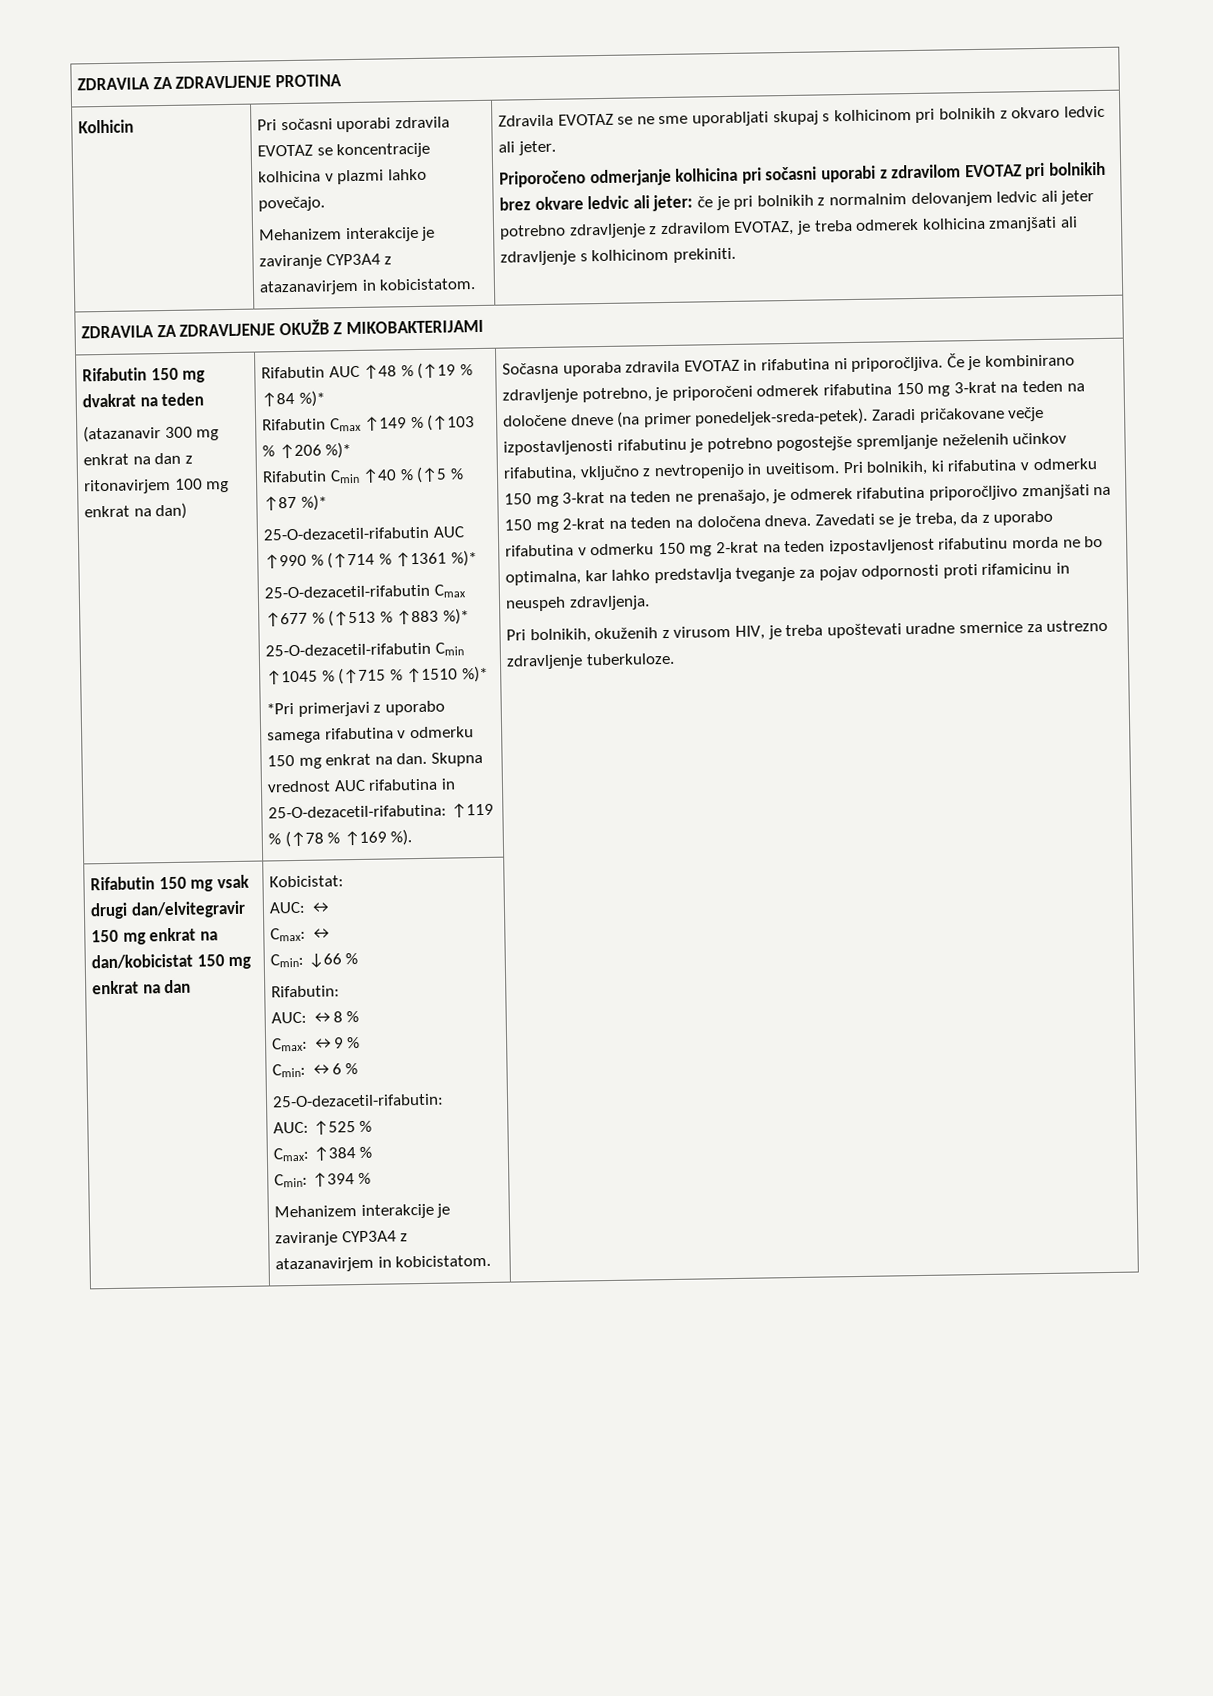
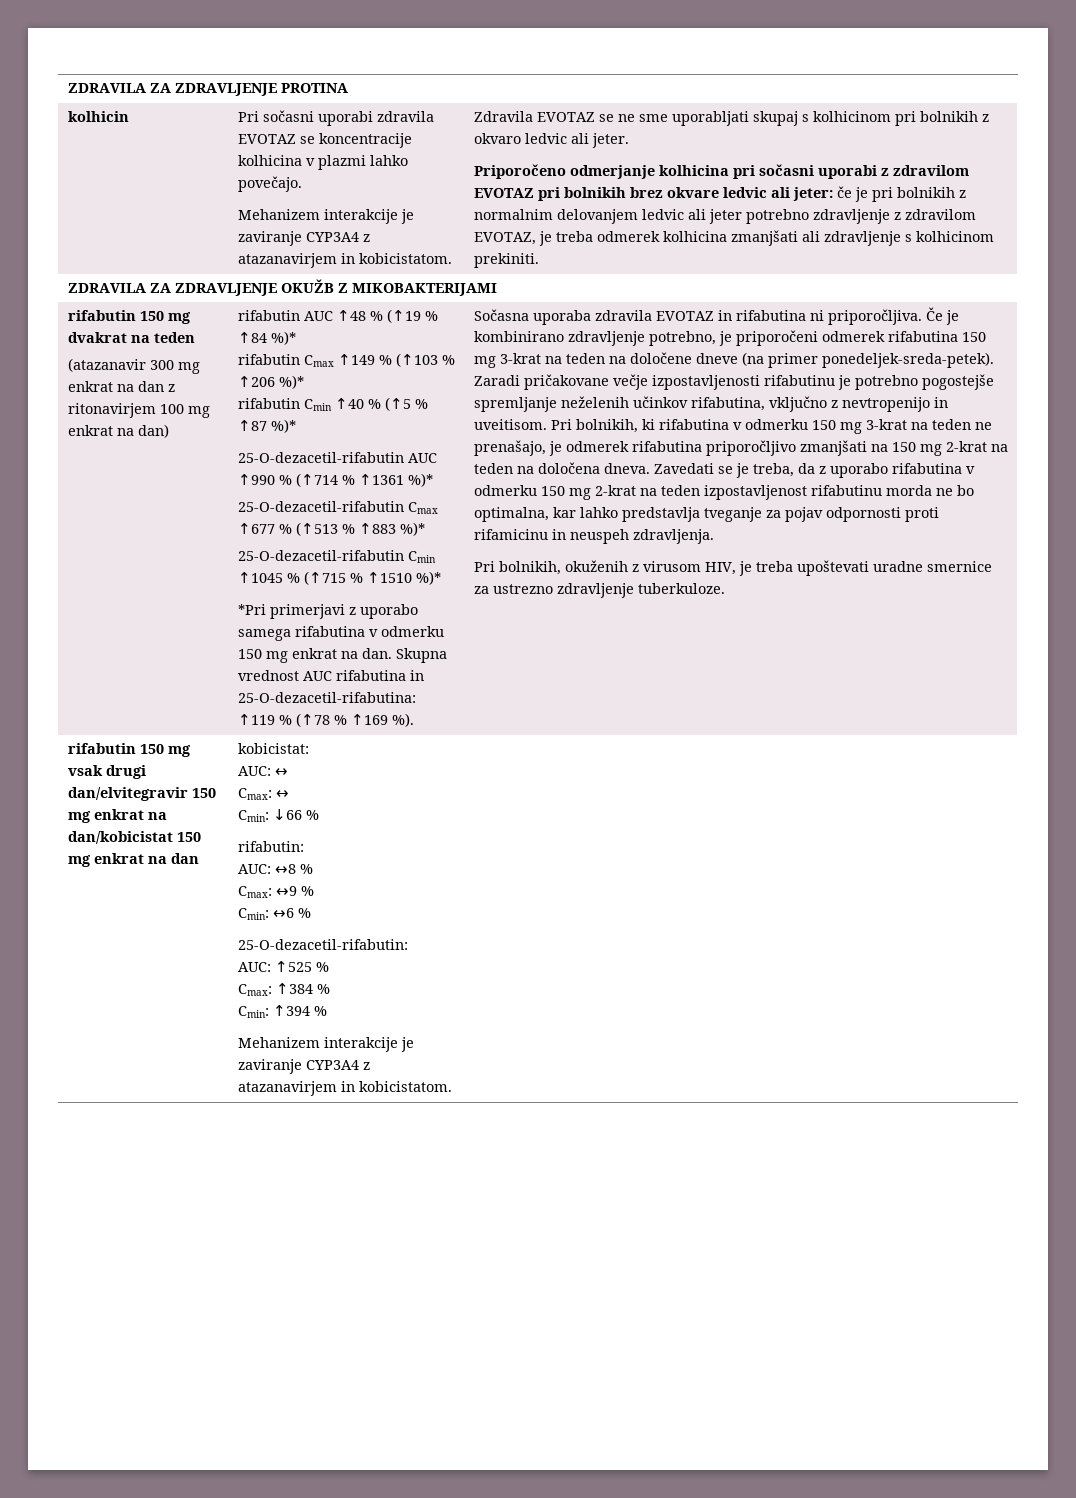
[78,119,135,134] Kolhicin -> [67,111,129,122] kolhicin
[82,367,148,382] Rifabutin -> [67,310,136,321] rifabutin
[261,366,326,379] Rifabutin -> [237,310,300,321] rifabutin
[262,418,327,431] Rifabutin -> [237,354,300,365] rifabutin
[262,470,328,483] Rifabutin -> [237,398,300,409] rifabutin
[90,876,156,891] Rifabutin -> [67,743,136,754] rifabutin
[269,875,345,888] Kobicistat: -> [237,743,309,754] kobicistat:
[271,985,341,998] Rifabutin: -> [237,841,304,852] rifabutin:

